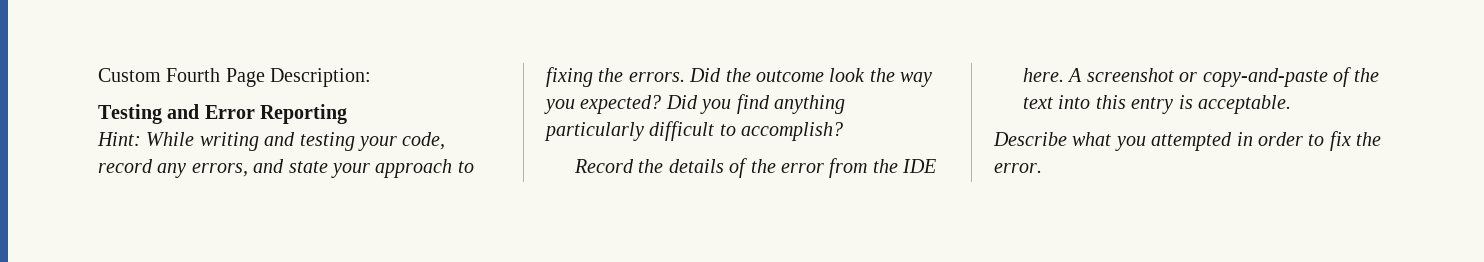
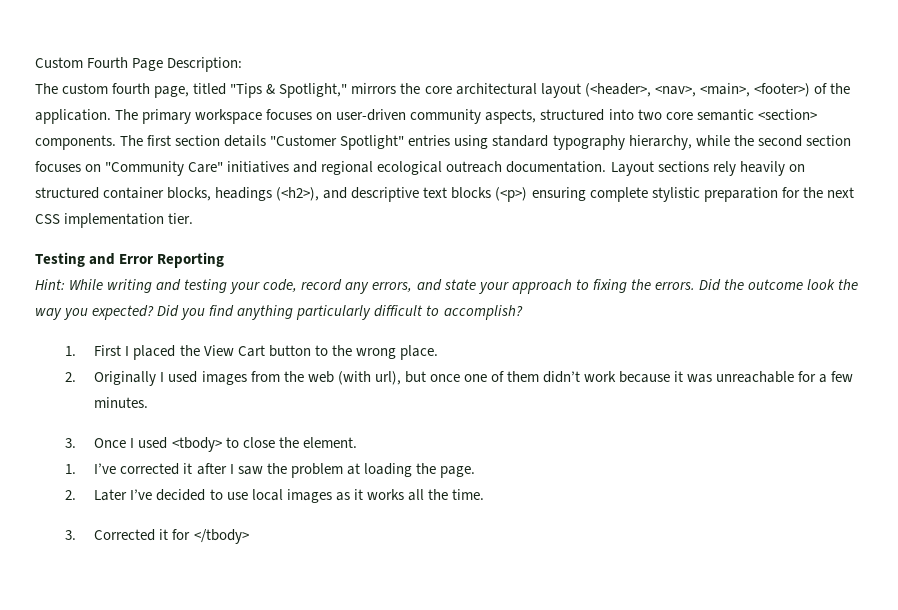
(372, 77) none -> [35,83,850,98] [35,109,817,124] [35,135,851,150] [35,161,805,176] [35,187,854,202] [35,213,194,228] // The custom fourth page, titled "Tips & Spotlight," mirrors the core architectural layout (<header>, <nav>, <main>, <footer>) of the application. The primary workspace focuses on user-driven community aspects, structured into two core semantic <section> components. The first section details "Customer Spotlight" entries using standard typography hierarchy, while the second section focuses on "Community Care" initiatives and regional ecological outreach documentation. Layout sections rely heavily on structured container blocks, headings (<h2>), and descriptive text blocks (<p>) ensuring complete stylistic preparation for the next CSS implementation tier.
[574,158,937,178] [1023,67,1380,87] [1023,95,1292,114] [993,131,1382,151] [994,163,1042,173] Record the details of the error from the IDE here. A screenshot or copy-and-paste of the text into this entry is acceptable. // Describe what you attempted in order to fix the error. -> [64,345,438,360] [64,371,854,386] [94,397,149,408] [64,437,357,452] [64,463,475,478] [64,489,484,503] [64,529,249,544] 1. First I placed the View Cart button to the wrong place. // 2. Originally I used images from the web (with url), but once one of them didn’t work because it was unreachable for a few minutes. // 3. Once I used <tbody> to close the element. // 1. I’ve corrected it after I saw the problem at loading the page. // 2. Later I’ve decided to use local images as it works all the time. // 3. Corrected it for </tbody>

